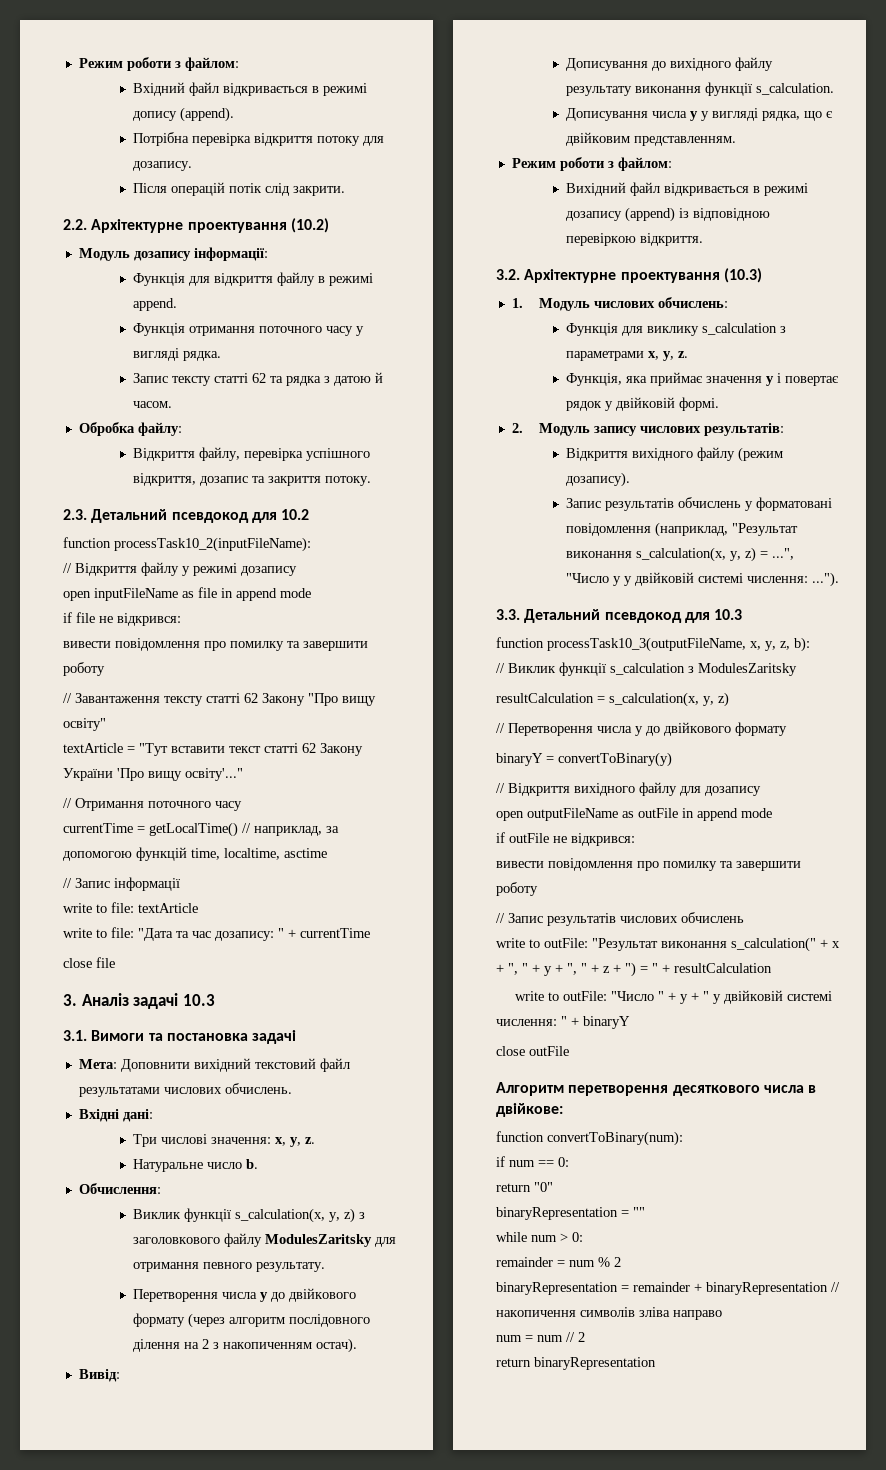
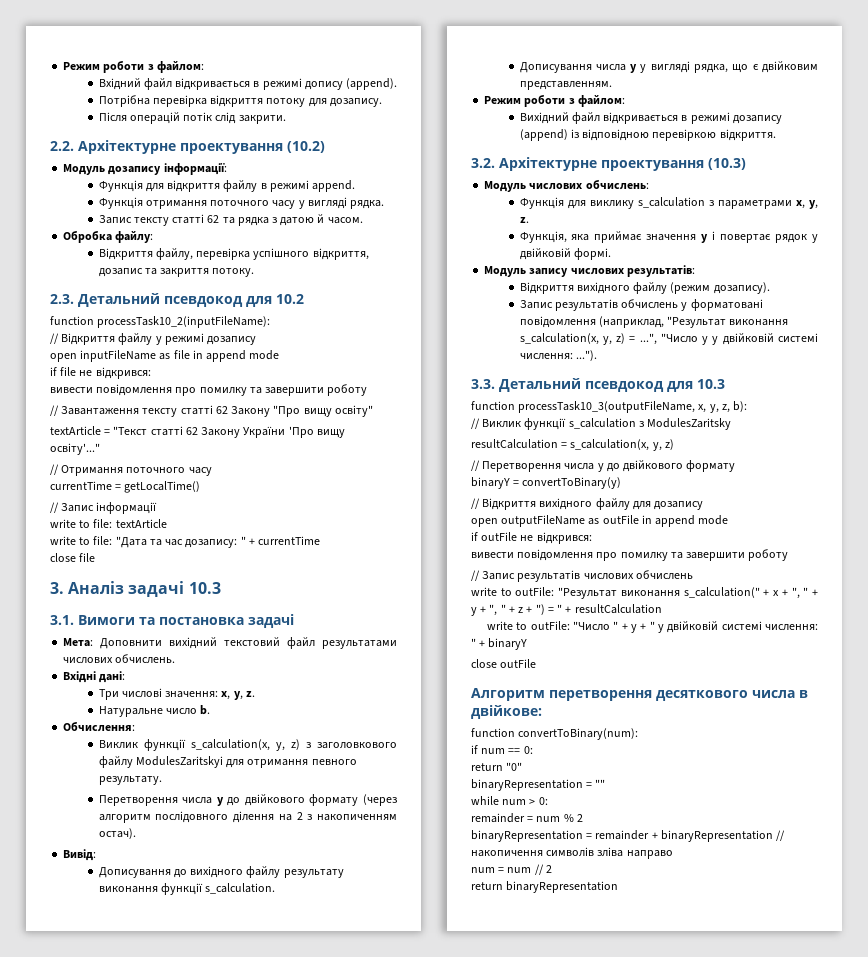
[139,743,261,756] "Тут вставити текст -> [113,426,148,435] "Текст
[242,823,339,836] [63,847,327,861] // наприклад, за допомогою функцій time, localtime, asctime -> (201, 487) none
[264,1234,372,1247] ModulesZaritsky -> [135,756,223,768] ModulesZaritskyi
[511,298,523,308] 1. -> (746, 164) none
[511,423,523,433] 2. -> (611, 254) none

